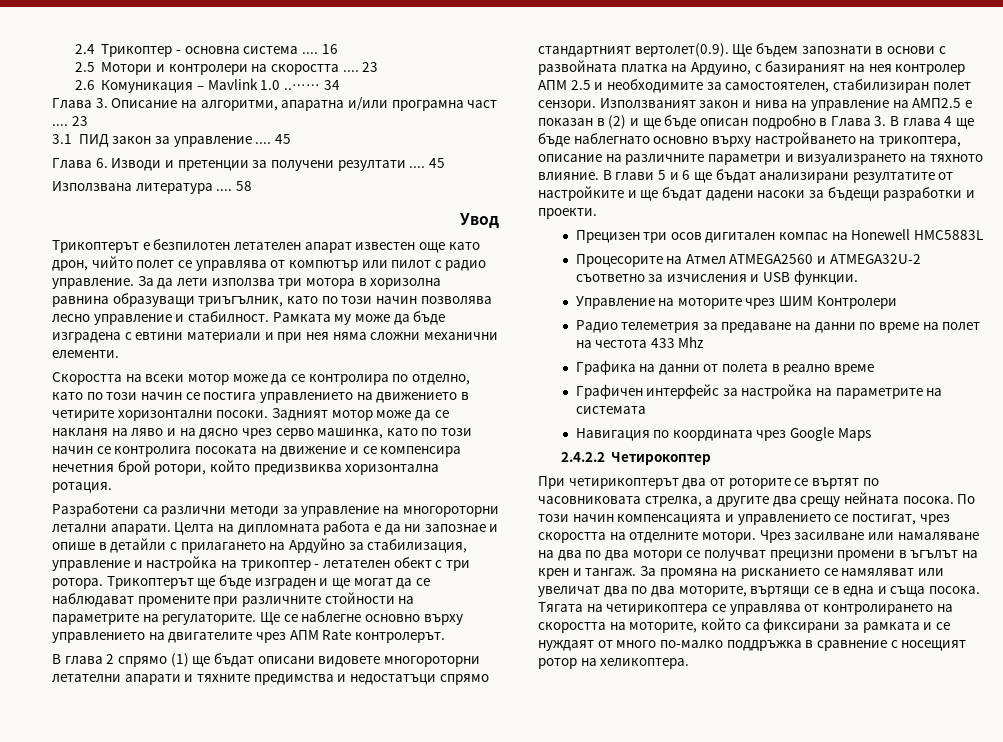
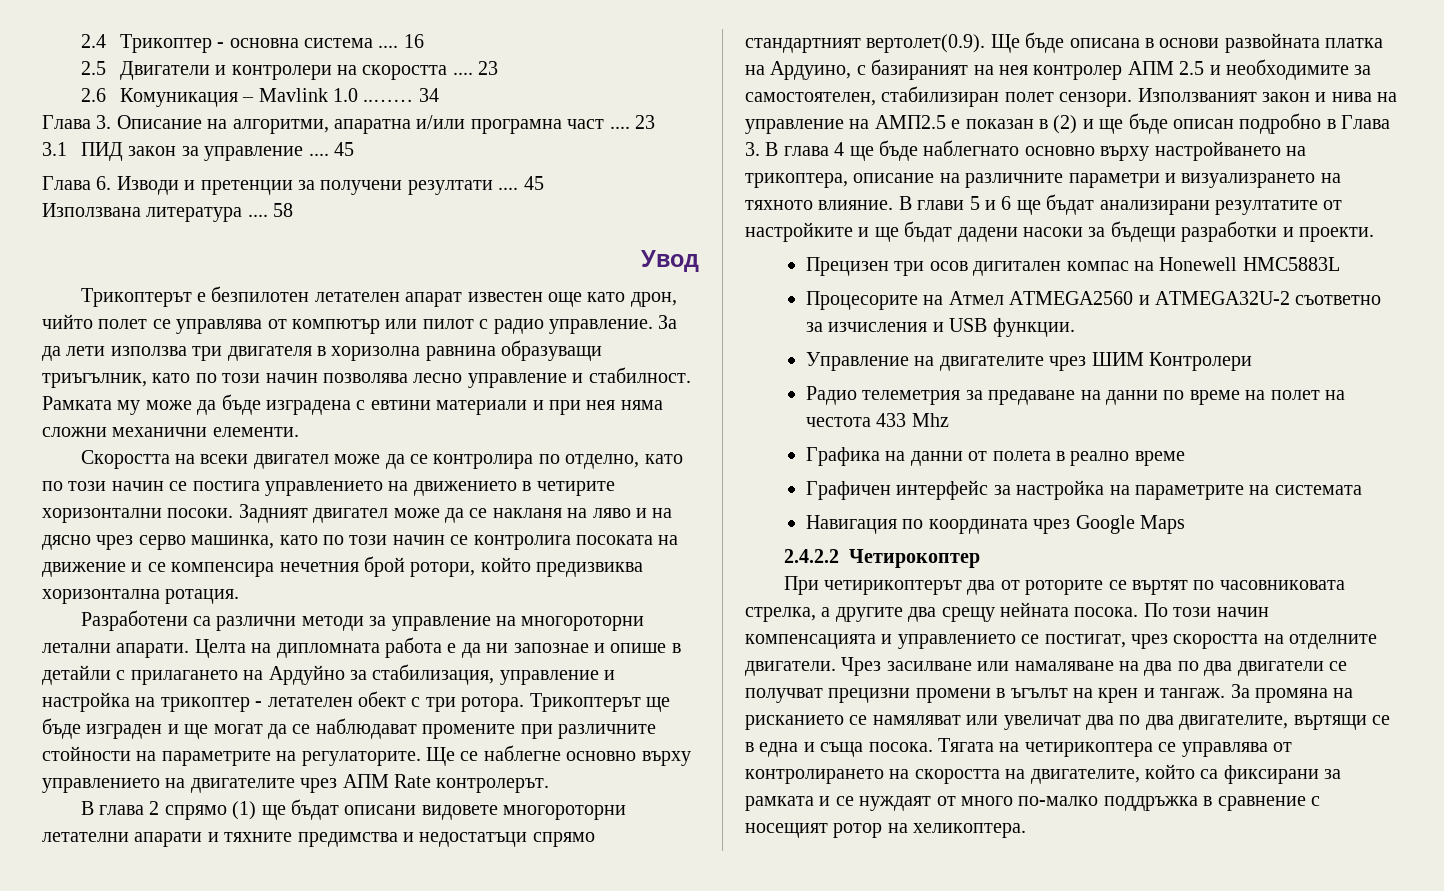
[101,62,153,75] Мотори -> [119,61,210,80] Двигатели
[305,278,355,289] мотора -> [227,346,312,361] двигателя
[187,374,229,385] мотор -> [253,454,329,469] двигател
[331,410,373,421] мотор -> [313,508,389,523] двигател
[755,43,872,57] бъдем запознати -> [1025,32,1140,53] бъде описана
[938,46,946,54] с -> (1220, 43) none
[677,298,742,309] моторите -> [939,356,1044,371] двигателите
[701,532,756,543] мотори. -> [745,661,836,676] двигатели.
[632,550,683,561] мотори -> [1237,661,1324,676] двигатели
[678,586,747,597] моторите, -> [1179,715,1289,730] двигателите,
[629,622,698,633] моторите, -> [1030,769,1140,784] двигателите,

